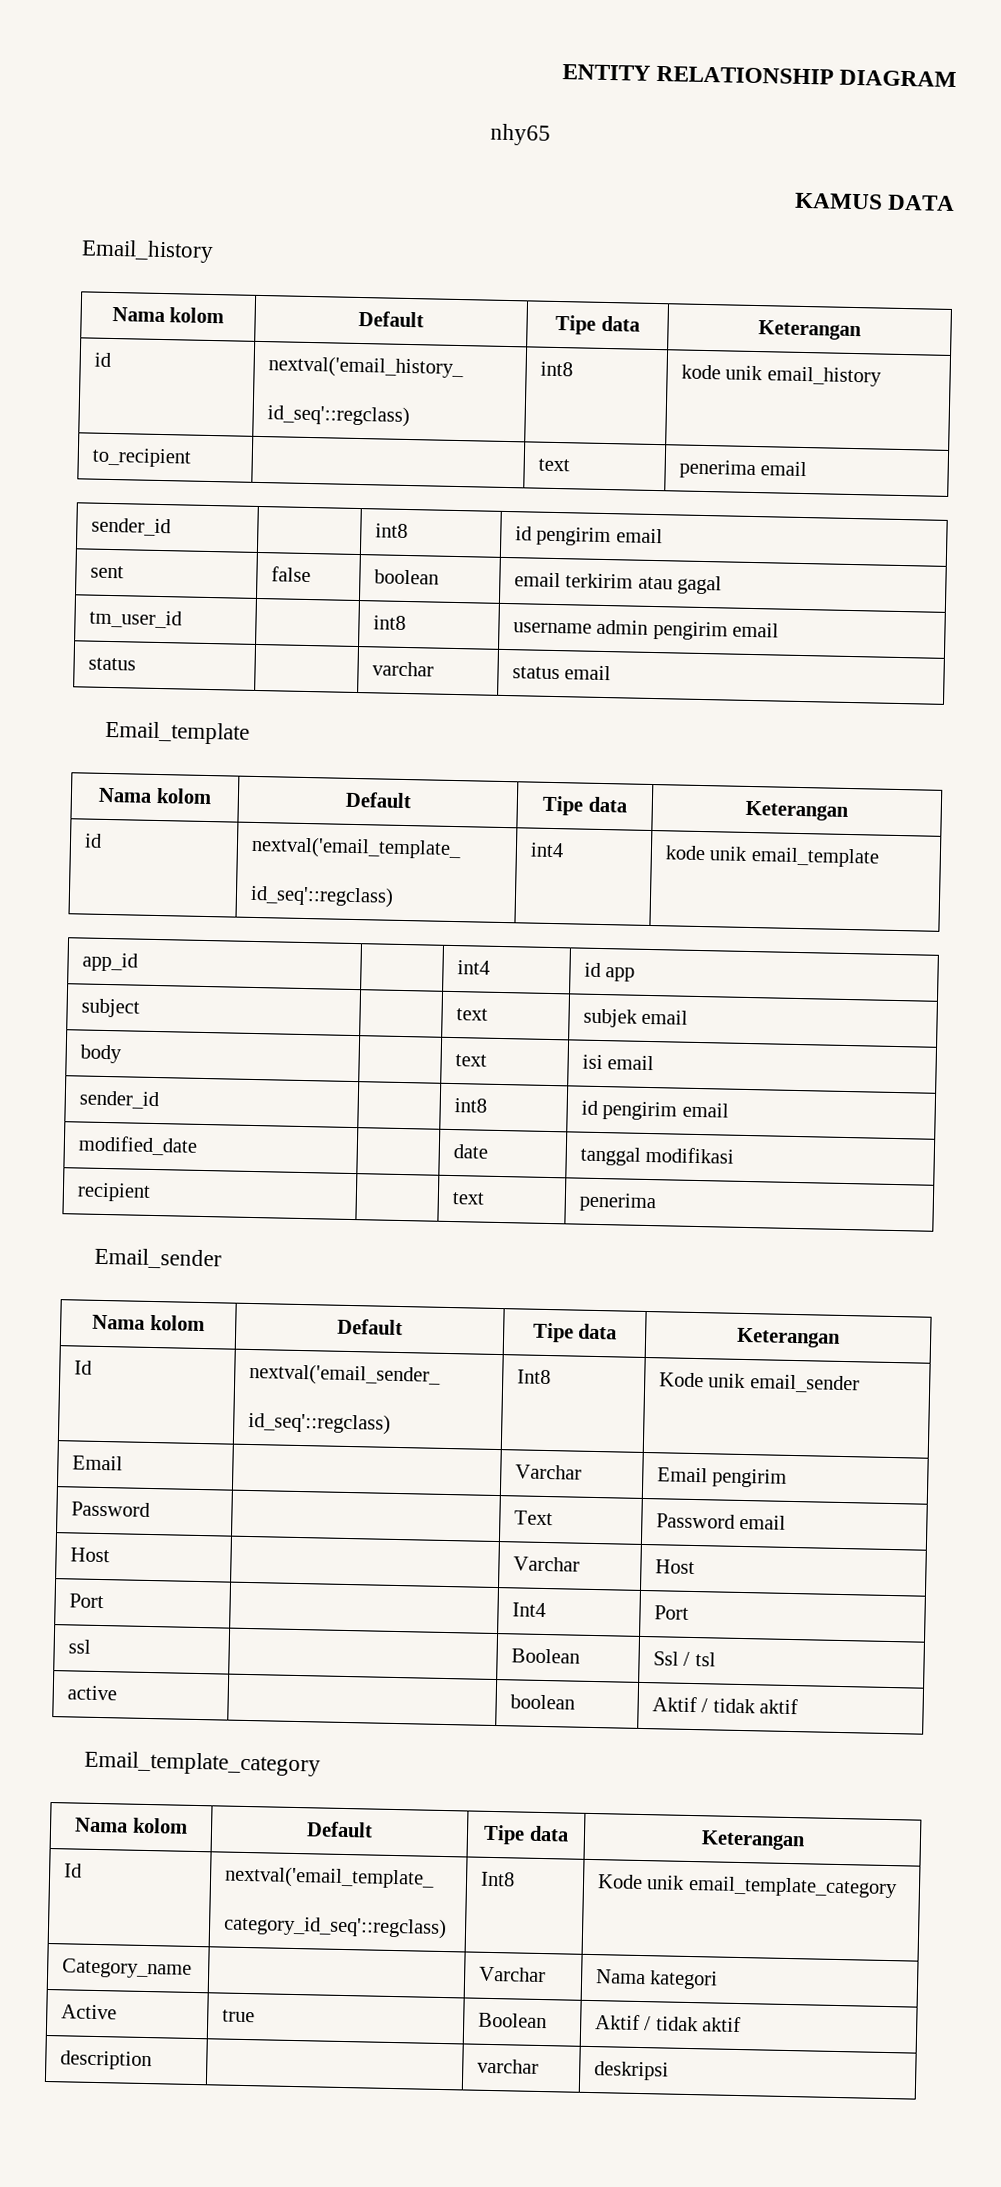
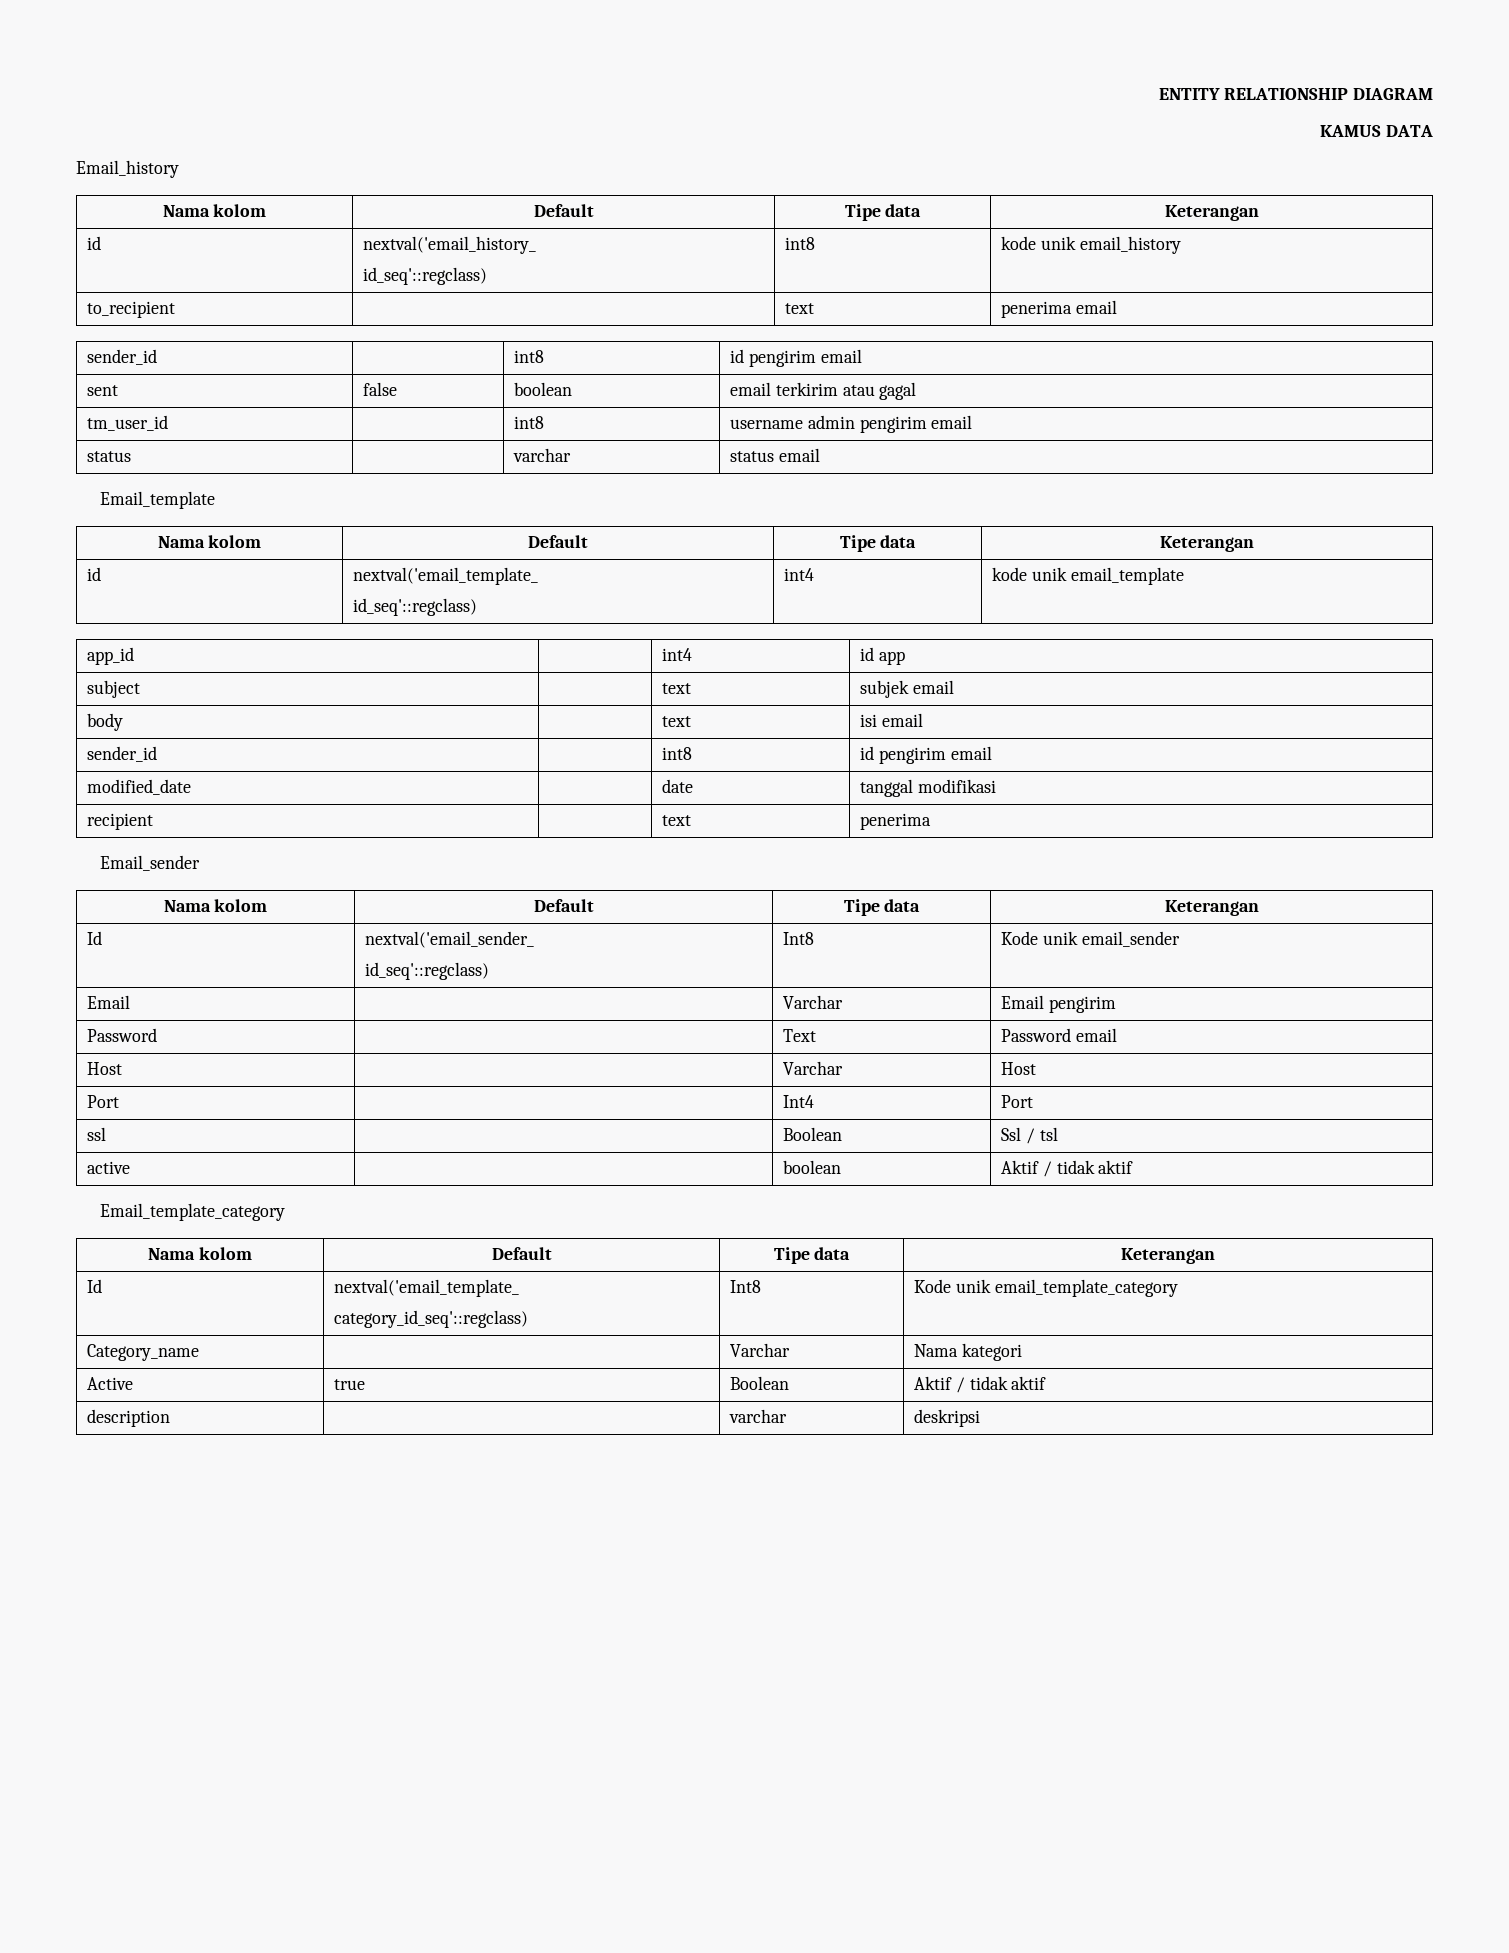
[489,123,551,146] // nhy65 -> (1433, 94) none

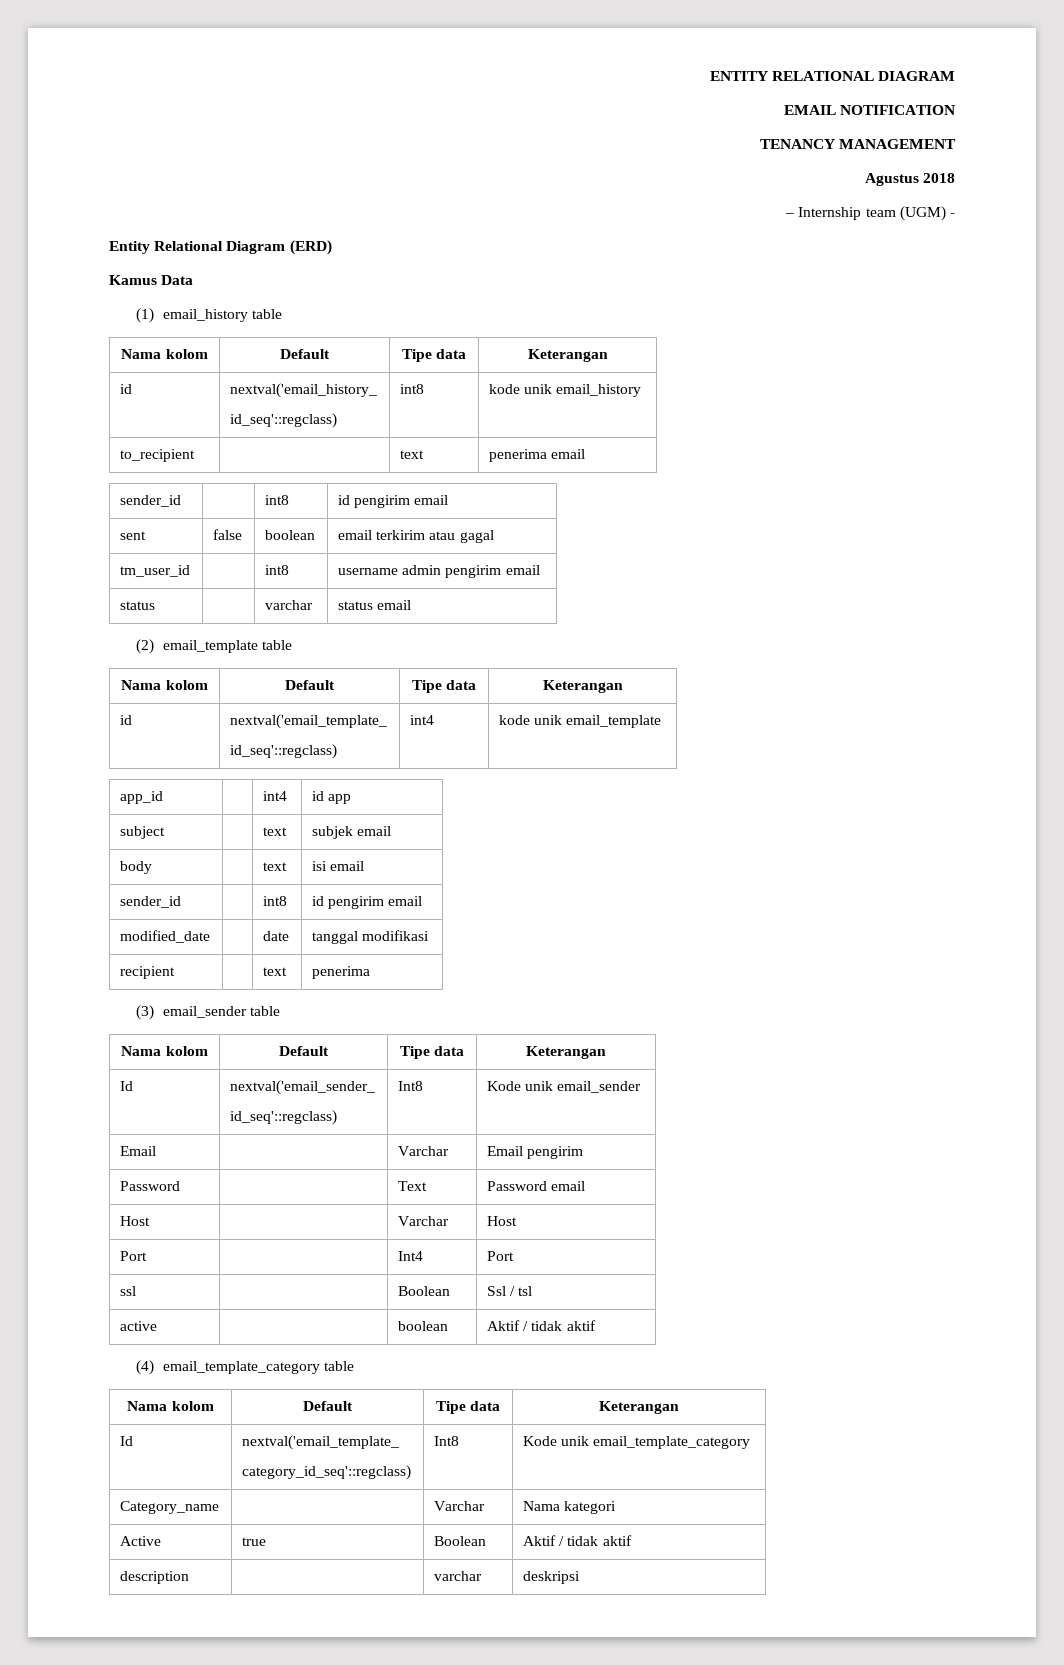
[1224,88,1349,100] RELATIONSHIP -> [771,71,874,81] RELATIONAL
[1320,125,1433,137] [76,160,179,178] KAMUS DATA // Email_history -> [783,105,955,115] [759,139,956,149] [864,173,955,186] [785,206,955,221] [109,240,332,255] [109,275,194,285] [136,308,283,323] EMAIL NOTIFICATION // TENANCY MANAGEMENT // Agustus 2018 // – Internship team (UGM) - // Entity Relational Diagram (ERD) // Kamus Data // (1) email_history table
[99,491,215,509] Email_template -> [136,639,293,654] (2) email_template table
[99,855,200,871] Email_sender -> [136,1005,281,1020] (3) email_sender table
[99,1203,285,1221] Email_template_category -> [136,1360,355,1375] (4) email_template_category table

